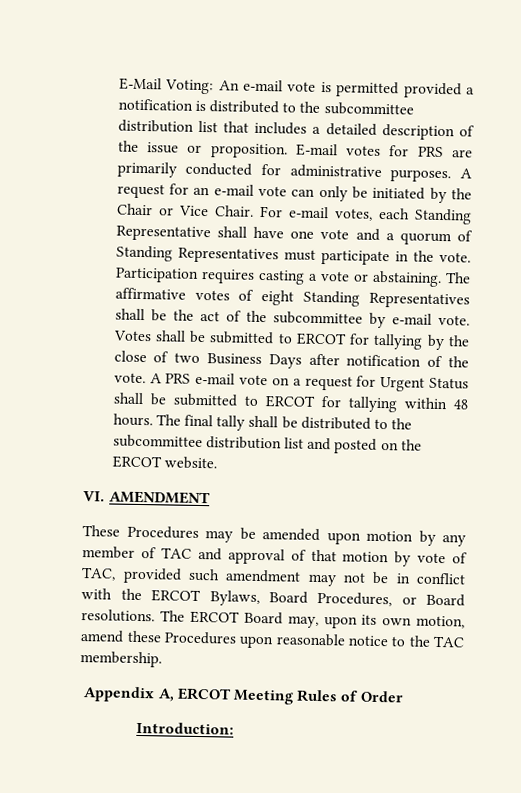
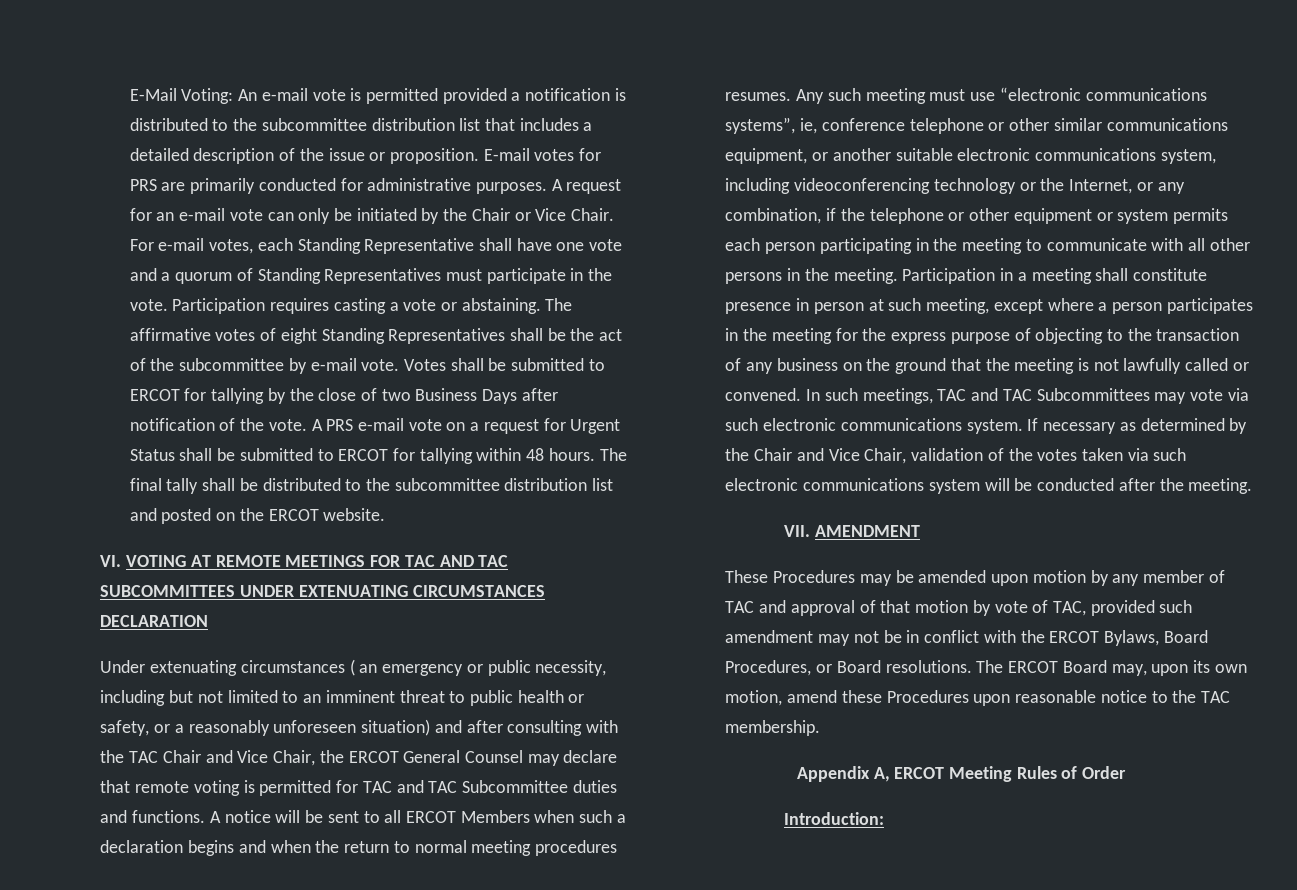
(106, 496) none -> [126,555,509,567] [100,585,545,597] [100,615,209,627] [100,659,607,676] [100,690,585,706] [100,719,618,736] [100,750,618,766] [100,780,617,796] [100,810,626,823] [100,840,617,856] [725,87,1207,104] [725,117,1228,134] [725,148,1216,164] [725,178,1185,194] [725,208,1228,224] [725,238,1250,254] [725,268,1207,284] [725,298,1253,314] [725,328,1240,344] [725,358,1249,374] [725,388,1249,404] [725,418,1248,434] [725,448,1187,464] [725,478,1253,494] [783,525,810,537] VOTING AT REMOTE MEETINGS FOR TAC AND TAC SUBCOMMITTEES UNDER EXTENUATING CIRCUMSTANCES DECLARATION // Under extenuating circumstances ( an emergency or public necessity, including but not limited to an imminent threat to public health or safety, or a reasonably unforeseen situation) and after consulting with the TAC Chair and Vice Chair, the ERCOT General Counsel may declare that remote voting is permitted for TAC and TAC Subcommittee duties and functions. A notice will be sent to all ERCOT Members when such a declaration begins and when the return to normal meeting procedures resumes. Any such meeting must use “electronic communications systems”, ie, conference telephone or other similar communications equipment, or another suitable electronic communications system, including videoconferencing technology or the Internet, or any combination, if the telephone or other equipment or system permits each person participating in the meeting to communicate with all other persons in the meeting. Participation in a meeting shall constitute presence in person at such meeting, except where a person participates in the meeting for the express purpose of objecting to the transaction of any business on the ground that the meeting is not lawfully called or convened. In such meetings, TAC and TAC Subcommittees may vote via such electronic communications system. If necessary as determined by the Chair and Vice Chair, validation of the votes taken via such electronic communications system will be conducted after the meeting. // VII.

